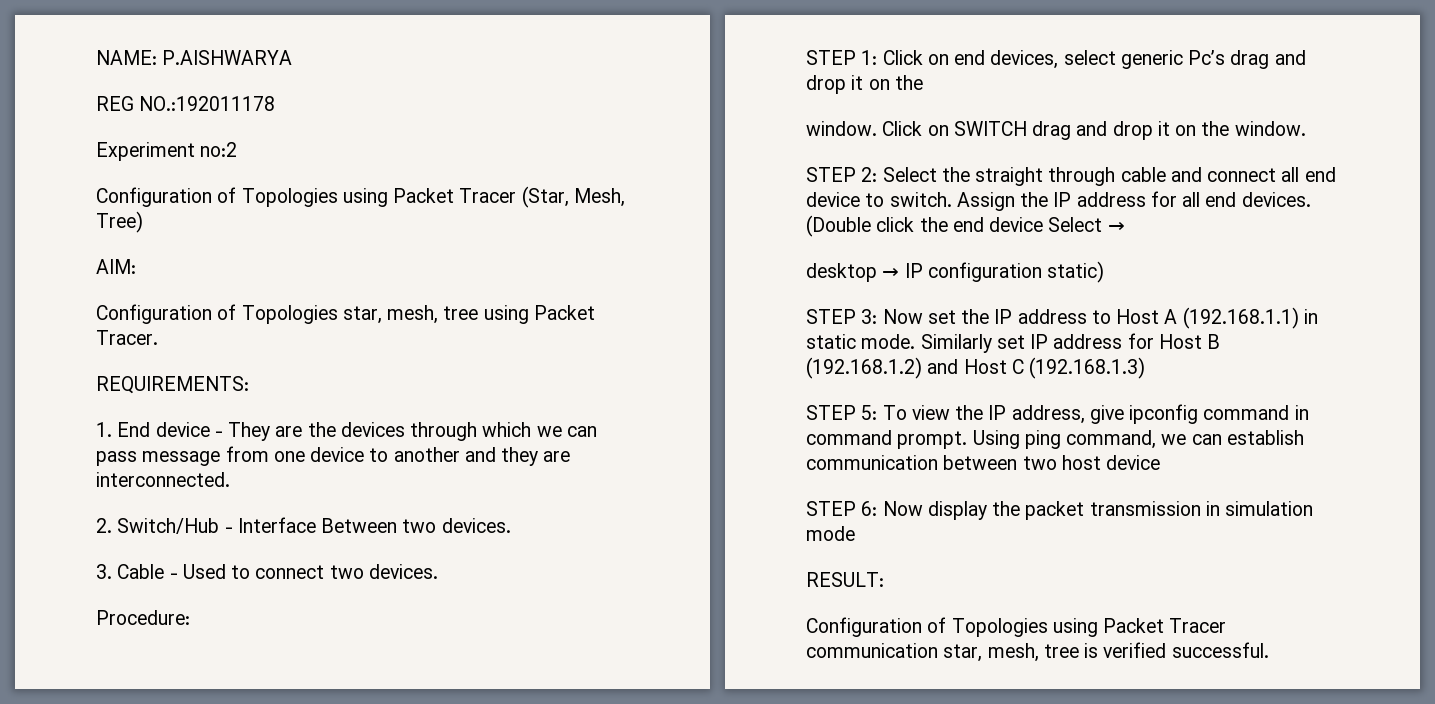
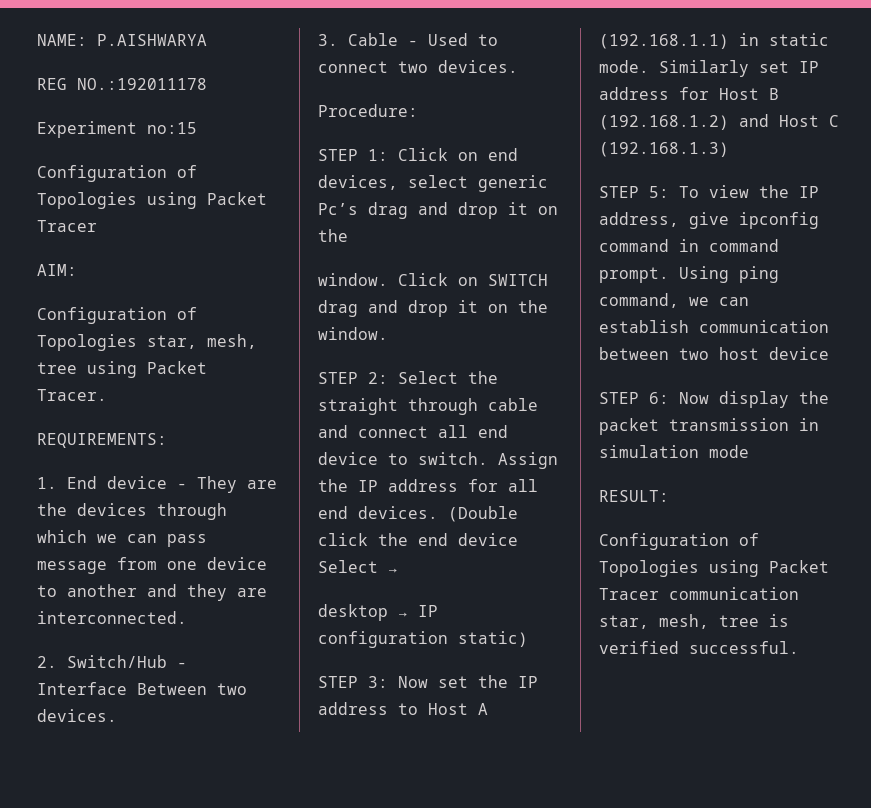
[200,142,238,157] [96,186,625,208] [96,211,143,233] no:2 // Configuration of Topologies using Packet Tracer (Star, Mesh, Tree) -> [147,122,197,134] [37,165,197,182] [37,192,267,209] [37,220,97,232] no:15 // Configuration of Topologies using Packet Tracer

